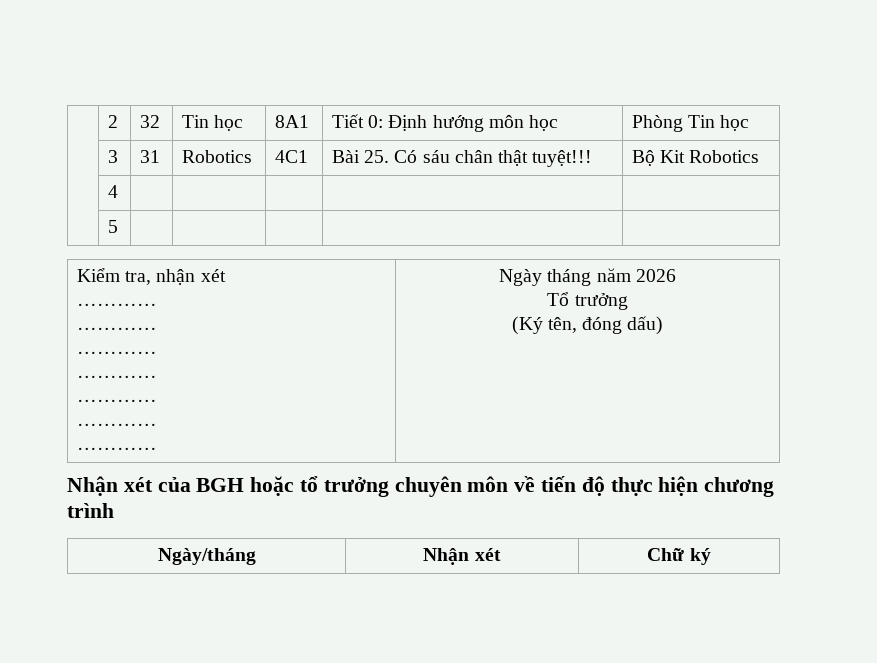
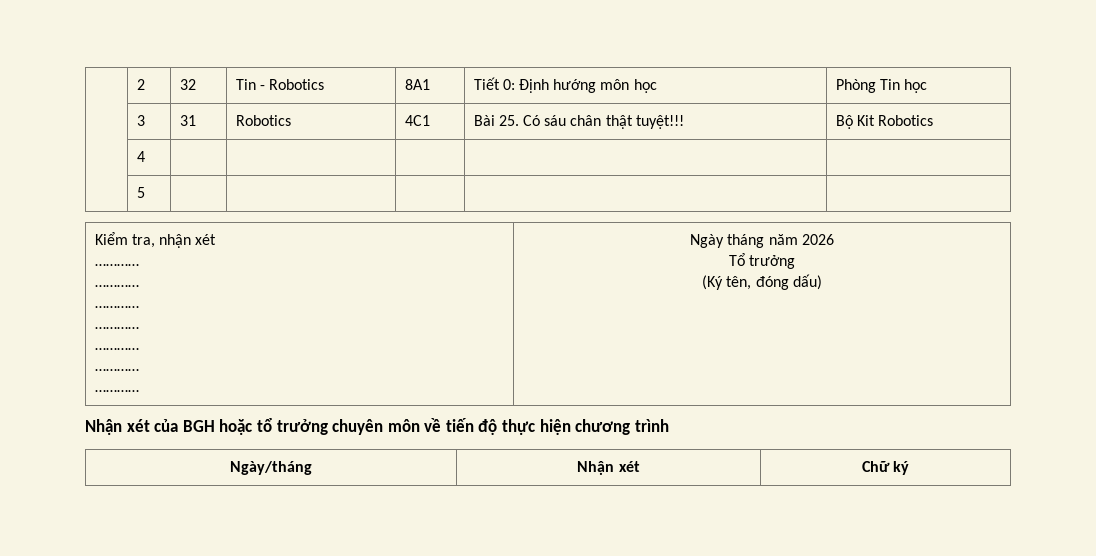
[214,115,244,131] học -> [259,79,325,90] - Robotics

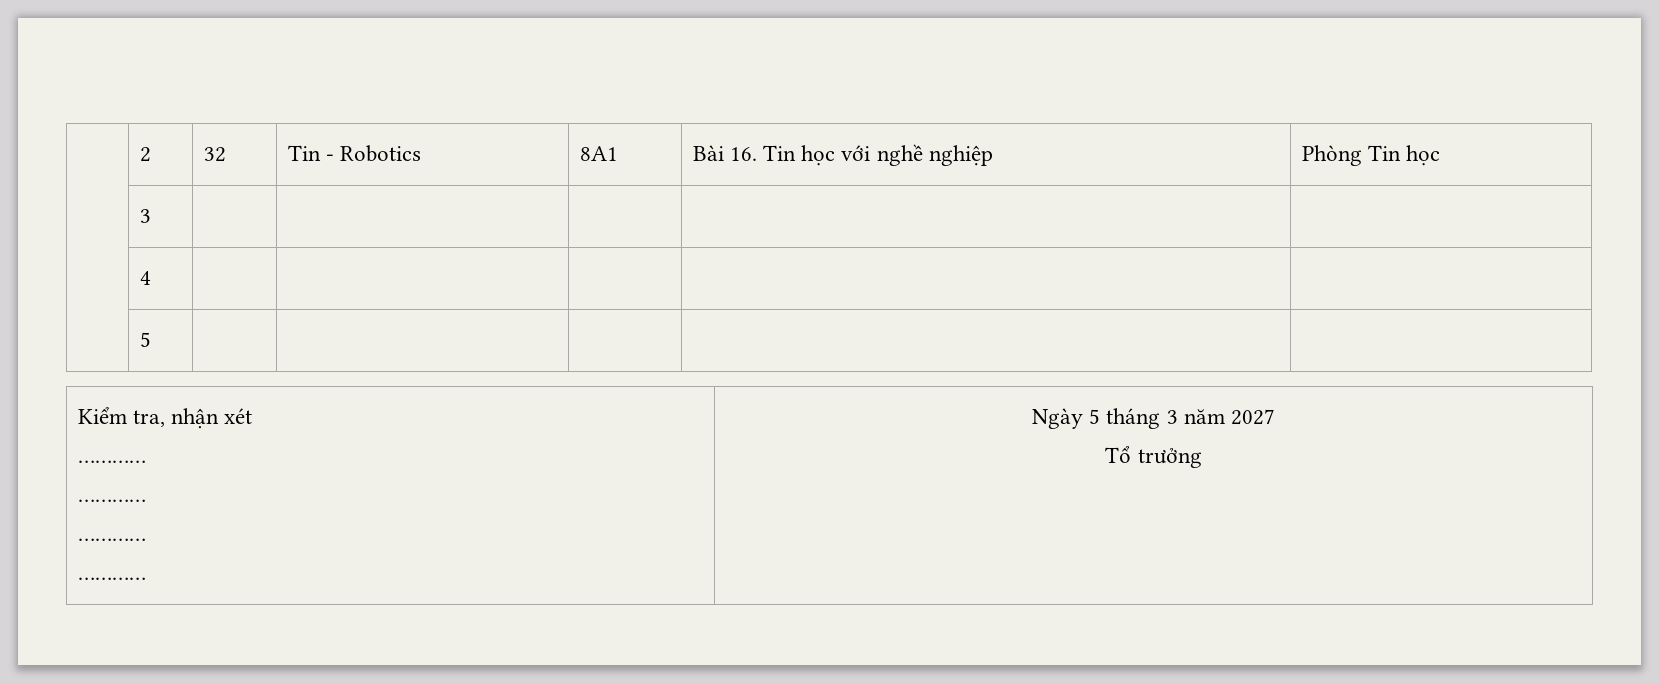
[473,77,657,93] [835,79,928,93] [136,115,145,126] [179,115,196,126] [235,115,291,126] [404,115,430,126] [473,115,684,129] [835,115,934,129] Tiết 0: Định hướng môn học | Phòng Tin học // | 3 | 31 | Robotics | 4C1 | Bài 25. Có sáu chân thật tuyệt!!! | Bộ Kit Robotics -> [692,144,993,166] [1301,145,1440,166] [139,209,151,223] Bài 16. Tin học với nghề nghiệp | Phòng Tin học // | 3 | | | | |
[94,348,139,350] [94,369,139,371] [94,390,139,392] [690,234,834,248] [728,253,796,269] [702,274,822,290] [85,418,669,435] [230,461,312,475] [577,461,640,475] [861,461,910,475] // ………… // ………… // ………… | Ngày tháng năm 2026 // Tổ trưởng // (Ký tên, đóng dấu) // Nhận xét của BGH hoặc tổ trưởng chuyên môn về tiến độ thực hiện chương trình // Ngày/tháng | Nhận xét | Chữ ký -> [1031,408,1276,429] [1105,446,1202,468] | Ngày 5 tháng 3 năm 2027 // Tổ trưởng

